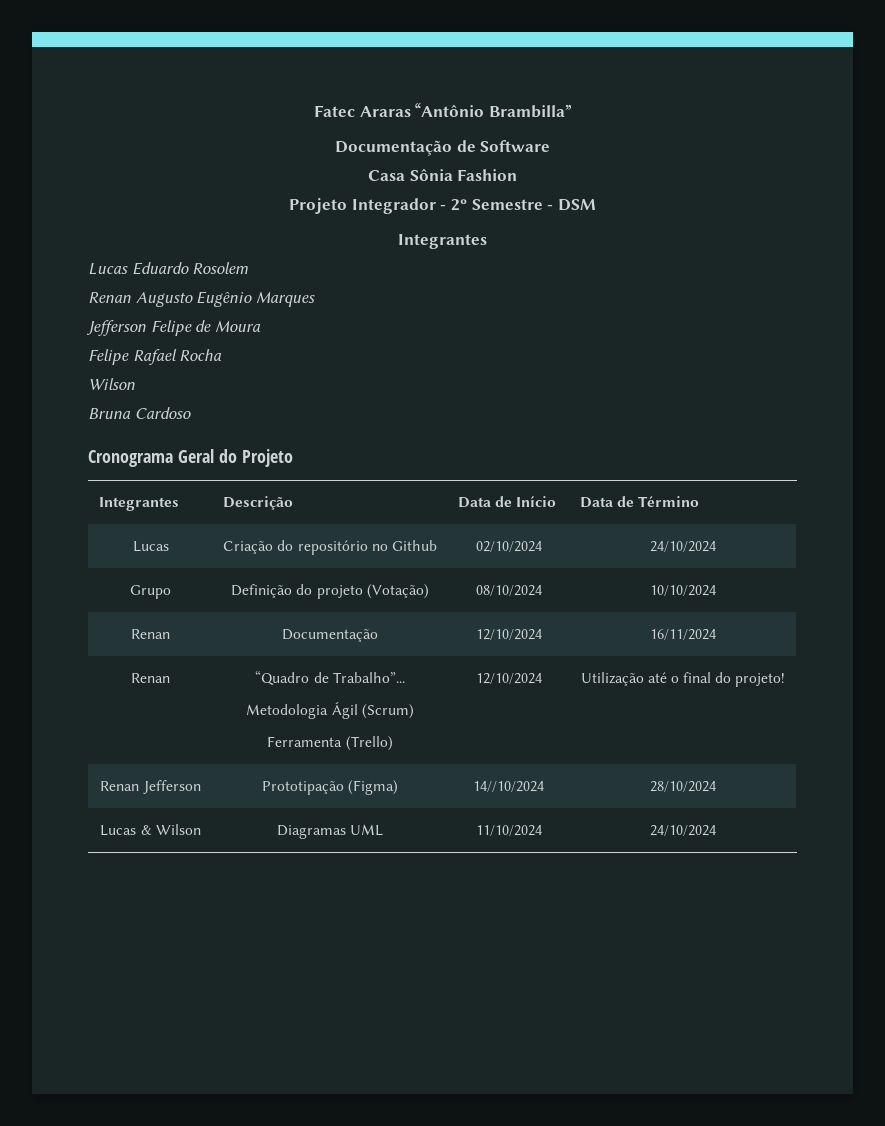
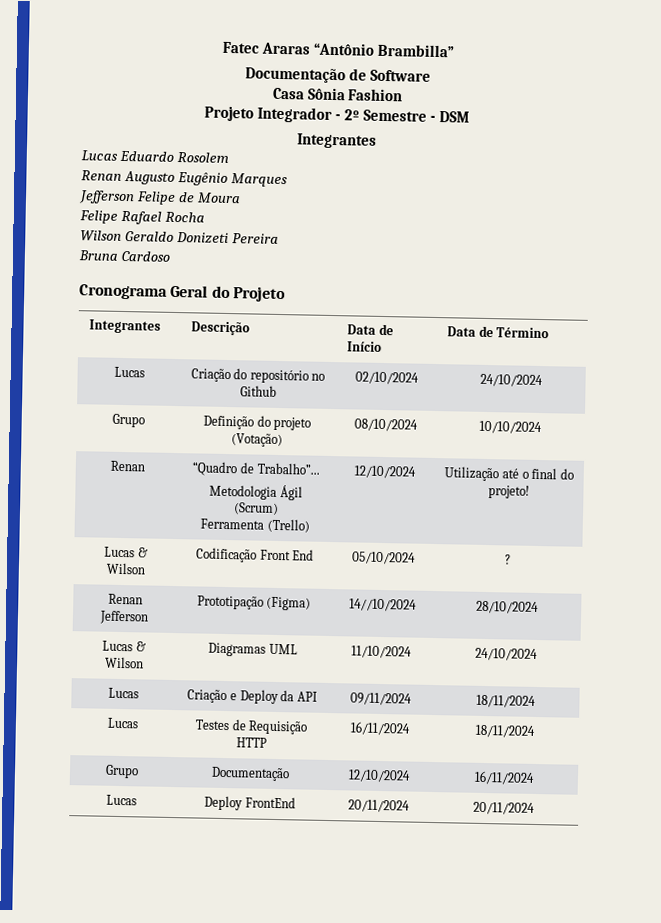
(135, 384) none -> [124,231,279,244] Geraldo Donizeti Pereira
[131,629,170,639] [282,628,378,642] [475,629,542,640] [650,629,716,640] // Renan | Documentação | 12/10/2024 | 16/11/2024 -> (542, 427) none
(786, 680) none -> [104,546,148,558] [105,562,146,575] [195,547,315,563] [351,551,416,565] [505,554,511,565] // Lucas & Wilson | Codificação Front End | 05/10/2024 | ?
(716, 830) none -> [107,687,139,699] [187,689,318,705] [349,692,412,706] [475,694,536,708] [106,717,139,729] [194,719,309,735] [235,737,267,748] [349,721,411,736] [474,724,535,738] [104,764,139,779] [211,766,290,782] [347,769,411,783] [473,770,535,785] [105,794,137,806] [204,795,296,811] [347,799,410,813] [472,801,535,815] // Lucas | Criação e Deploy da API | 09/11/2024 | 18/11/2024 // Lucas | Testes de Requisição HTTP | 16/11/2024 | 18/11/2024 // Grupo | Documentação | 12/10/2024 | 16/11/2024 // Lucas | Deploy FrontEnd | 20/11/2024 | 20/11/2024

